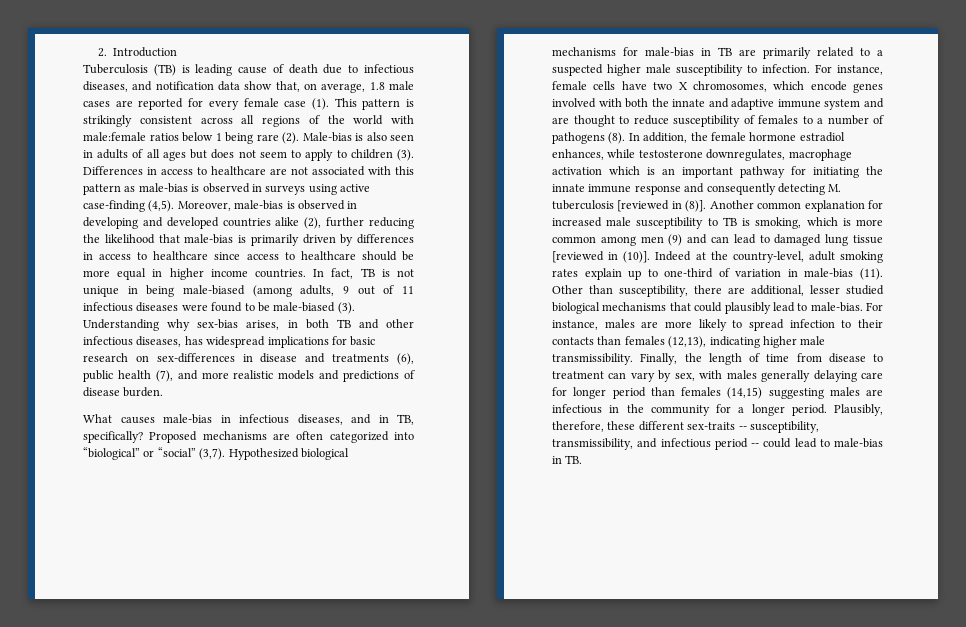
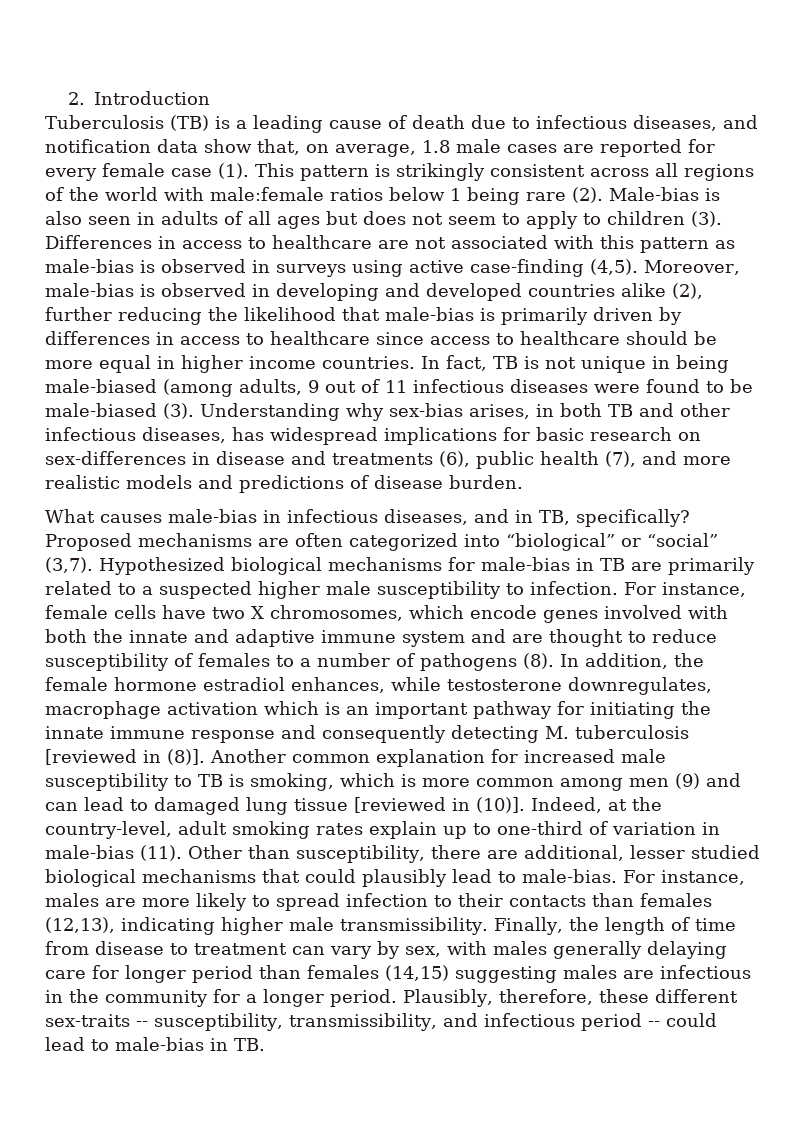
(190, 69) none -> [236,120,247,129] a
[655,251,692,261] Indeed -> [531,797,602,813] Indeed,

